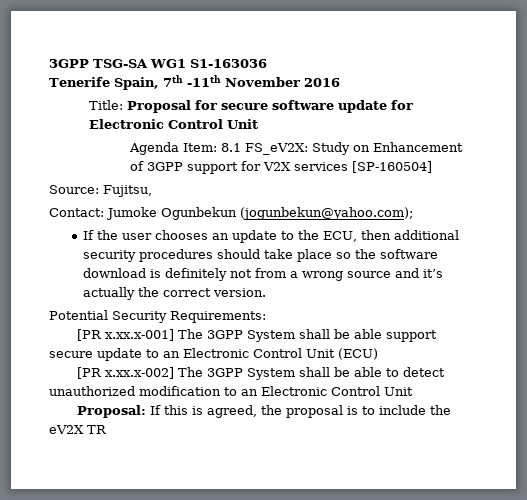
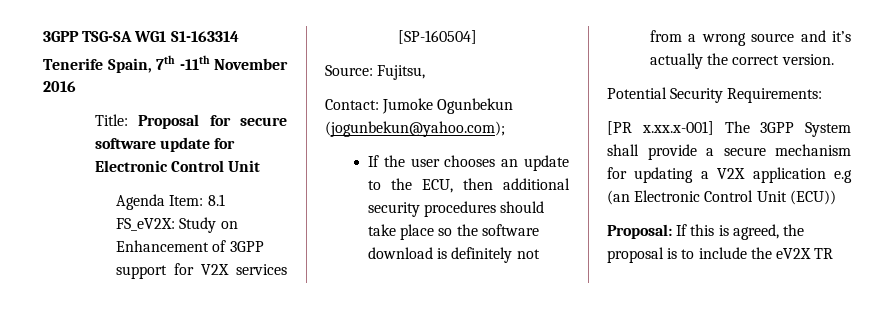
[190,59,267,68] S1-163036 -> [170,31,239,42] S1-163314
[334,329,438,342] [49,348,378,361] [77,367,446,380] [49,386,413,396] be able support secure update to an Electronic Control Unit (ECU) // [PR x.xx.x-002] The 3GPP System shall be able to detect unauthorized modification to an Electronic Control Unit -> [647,144,851,160] [607,167,852,183] [607,190,836,205] provide a secure mechanism for updating a V2X application e.g (an Electronic Control Unit (ECU))

